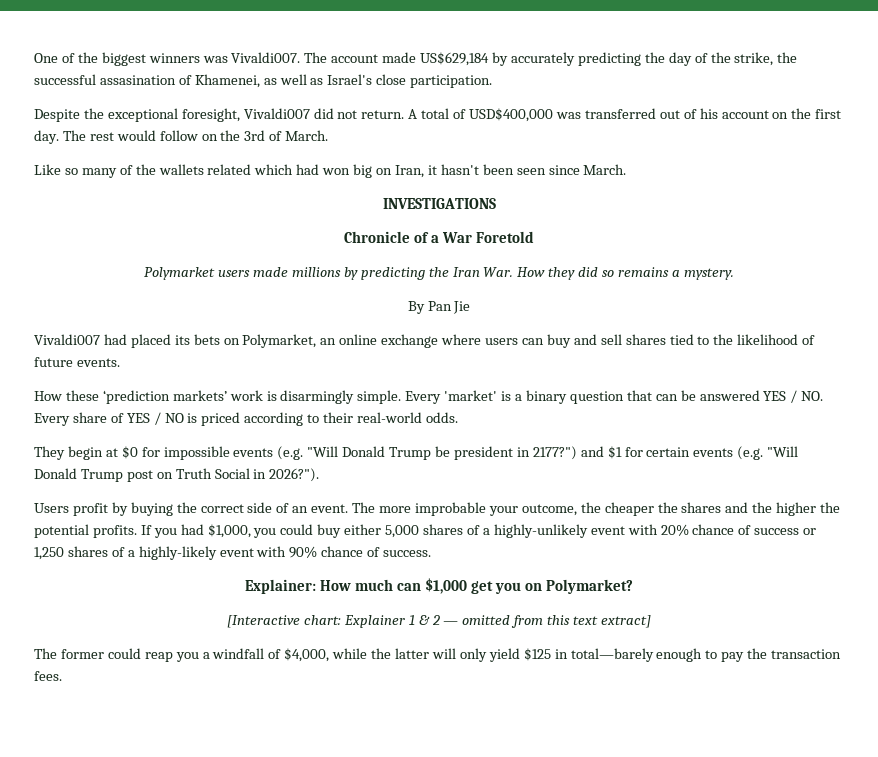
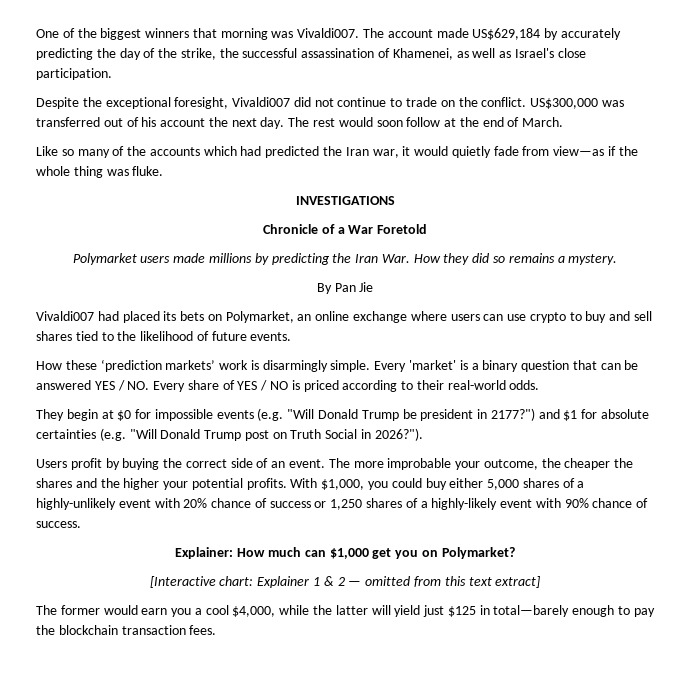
(200, 58) none -> [192,28,268,40] that morning
[99,75,176,85] assasination -> [301,48,375,58] assassination
[361,108,554,122] return. A total of USD$400,000 -> [337,97,599,109] continue to trade on the conflict. US$300,000
[772,108,842,119] on the first -> [208,117,257,127] the next
[159,130,266,141] follow on the 3rd -> [376,117,504,127] soon follow at the end
[158,164,627,178] wallets related which had won big on Iran, it hasn't been seen since March. -> [149,146,638,158] [36,166,164,178] accounts which had predicted the Iran war, it would quietly fade from view—as if the whole thing was fluke.
(544, 341) none -> [507,312,582,323] use crypto to
[646,447,734,457] certain events -> [601,409,650,419] [36,429,96,439] absolute certainties
[820,502,841,513] the -> [163,481,189,490] your
[140,524,204,538] If you had -> [290,478,318,488] With
[107,648,282,662] could reap you a windfall of -> [103,605,229,617] would earn you a cool
[459,648,520,662] only yield -> [394,605,445,617] yield just
(768, 653) none -> [58,625,118,635] blockchain

